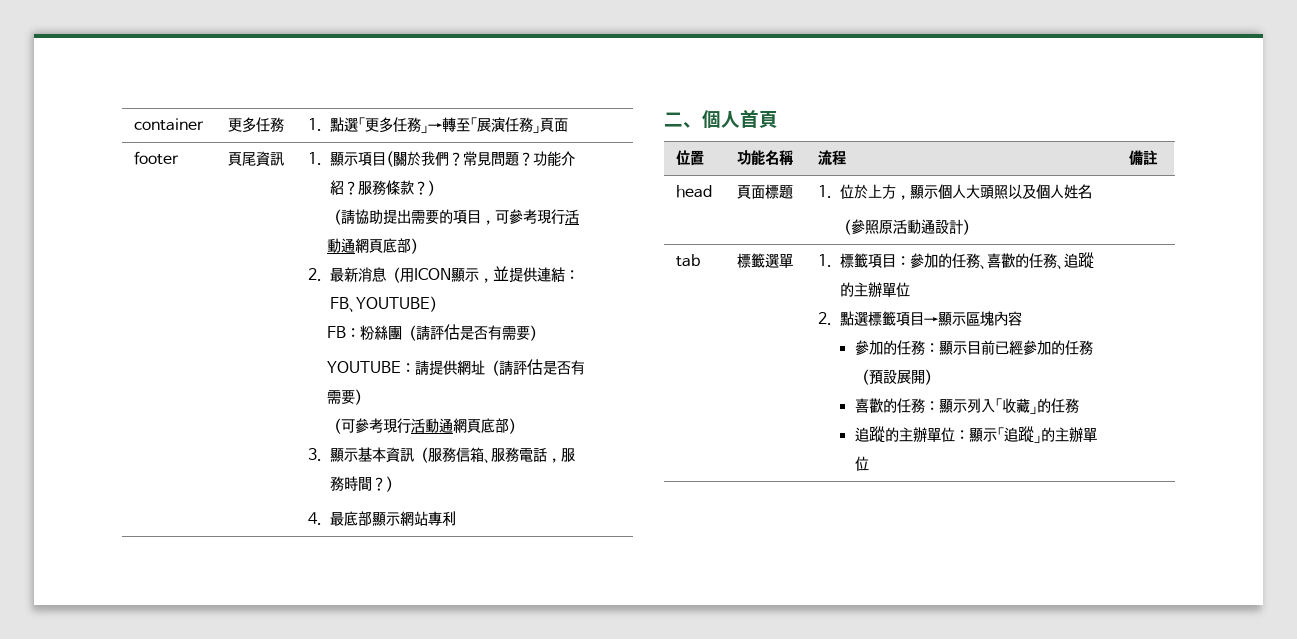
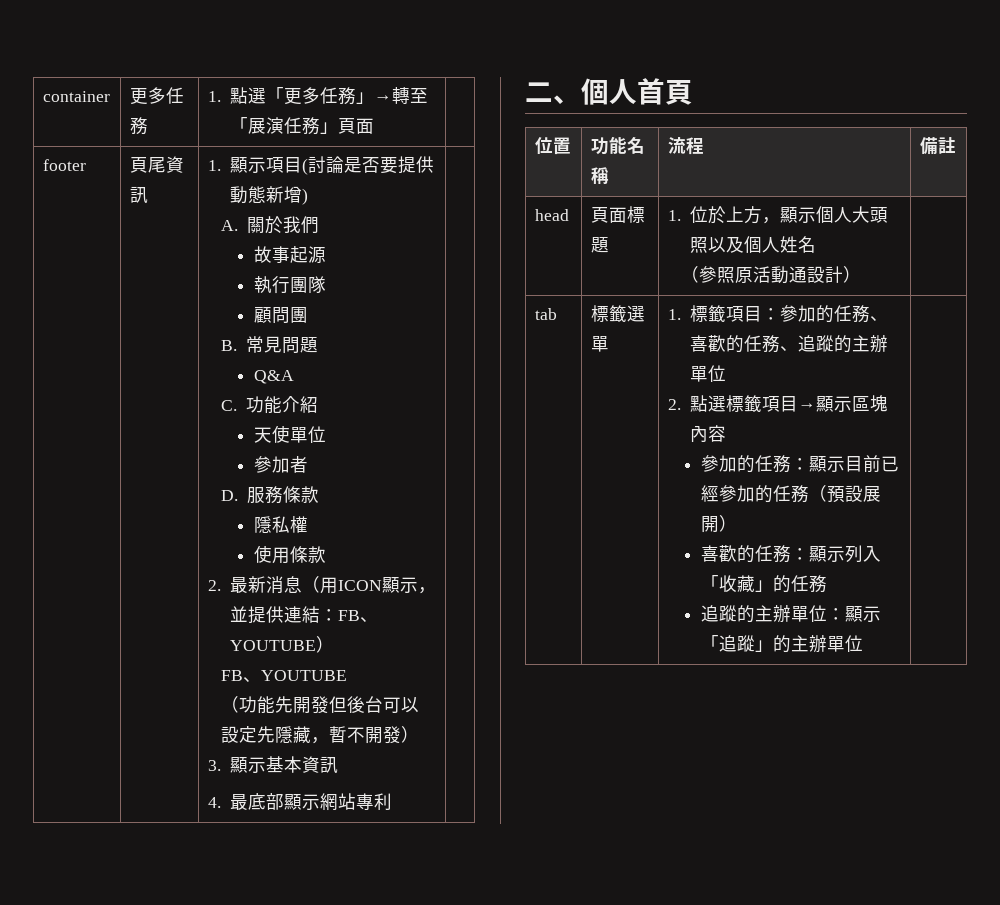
[393,151,464,166] 關於我們？ -> [307,156,434,174] [229,186,308,205] [221,216,320,234] [253,246,326,264] [253,276,326,294] [253,307,308,324] [221,340,238,351] 討論是否要提供動態新增) // A.關於我們 // 故事起源 // 執行團隊 // 顧問團 // B.
[519,152,534,166] ？ -> [253,370,294,384] [221,400,238,411] // Q&A // C.
[344,180,443,196] [327,209,580,225] [327,238,426,254] ？服務條款？） // （請協助提出需要的項目，可參考現行活動通網頁底部） -> [253,425,326,443] [253,456,308,473] [221,486,320,504] [253,516,308,533] [253,545,326,564] // 天使單位 // 參加者 // D.服務條款 // 隱私權 // 使用條款
[346,324,545,341] [327,359,586,376] [327,389,370,405] [327,418,510,434] ：粉絲團（請評估是否有需要） // YOUTUBE：請提供網址（請評估是否有需要） // （可參考現行活動通網頁底部 -> [243,670,348,682] [221,696,420,714] [221,726,402,744] 、YOUTUBE // （功能先開發但後台可以設定先隱藏，暫不開發
[414,447,576,463] [330,476,401,492] （服務信箱、服務電話，服務時間？） -> (338, 765) none

